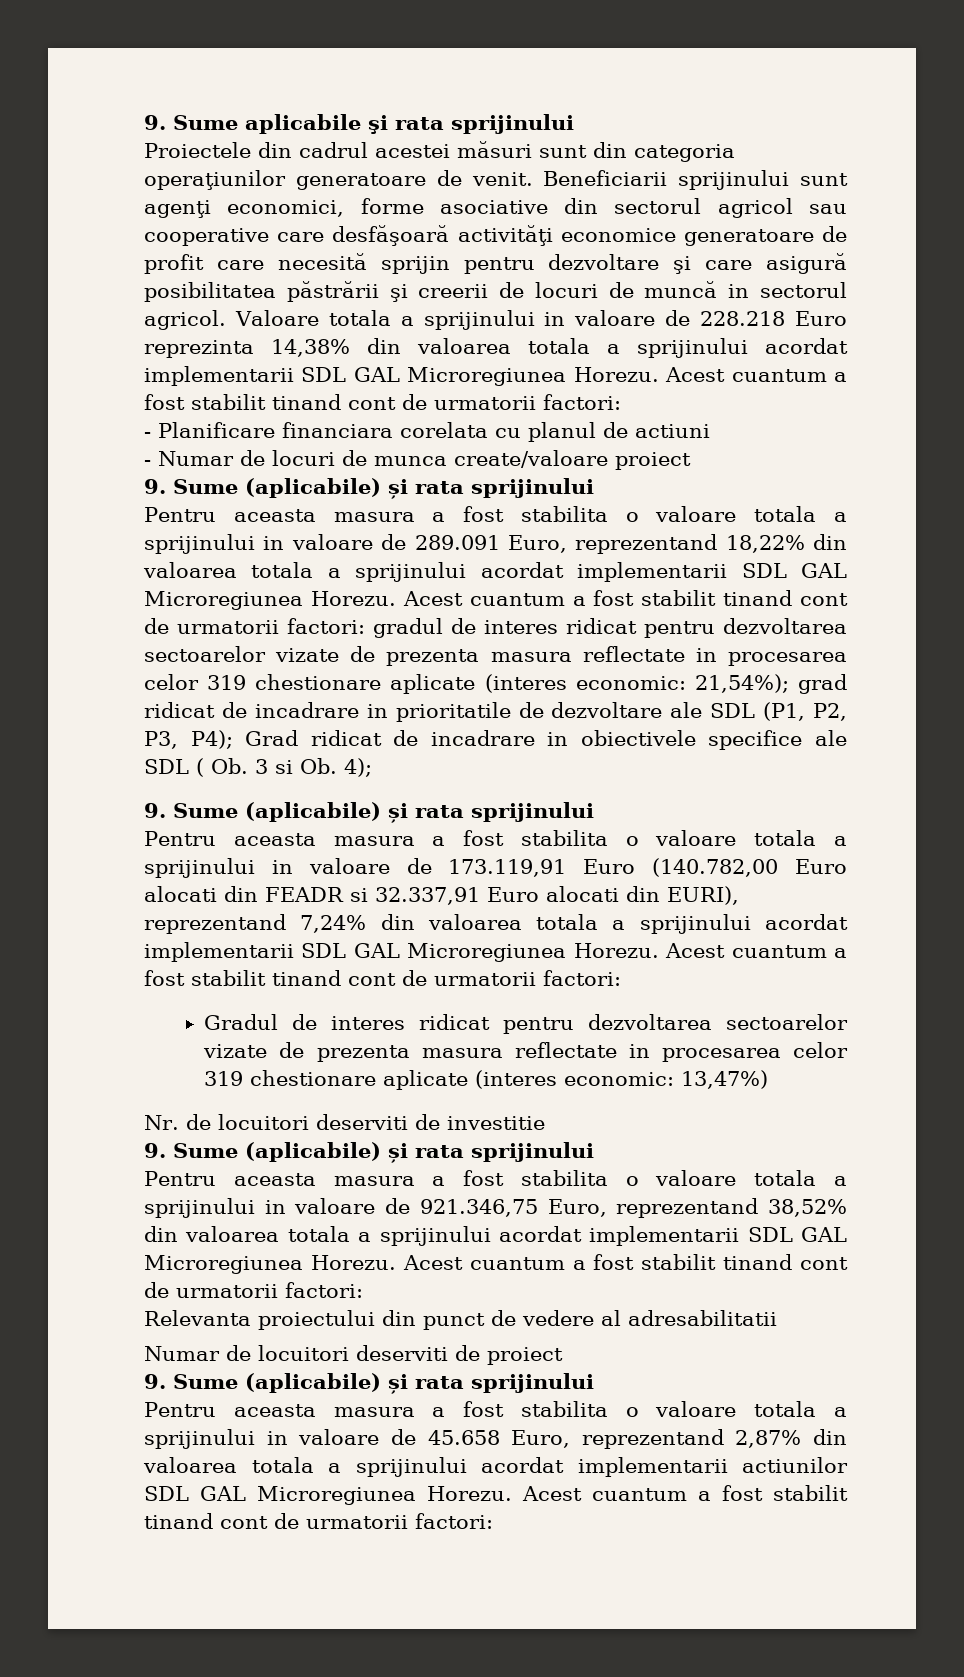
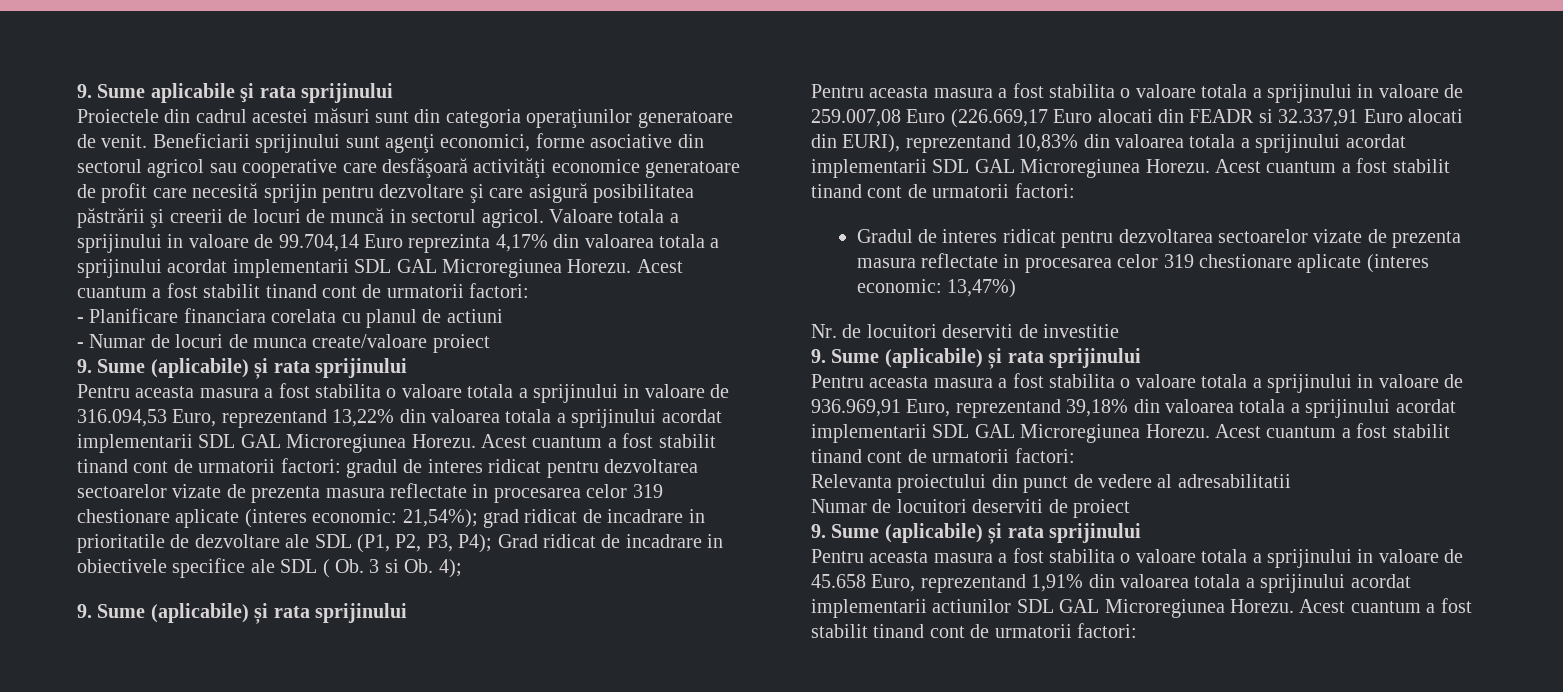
[700,311,786,326] 228.218 -> [278,234,359,252] 99.704,14
[271,339,350,357] 14,38% -> [495,234,548,252] 4,17%
[414,534,805,554] 289.091 Euro, reprezentand 18,22% -> [77,409,395,428] 316.094,53 Euro, reprezentand 13,22%
[448,858,779,877] 173.119,91 Euro (140.782,00 -> [811,109,1048,128] 259.007,08 Euro (226.669,17
[300,915,367,933] 7,24% -> [1016,134,1079,152] 10,83%
[419,1198,847,1218] 921.346,75 Euro, reprezentand 38,52% -> [811,399,1129,418] 936.969,91 Euro, reprezentand 39,18%
[735,1430,802,1448] 2,87% -> [1031,574,1084,592] 1,91%

